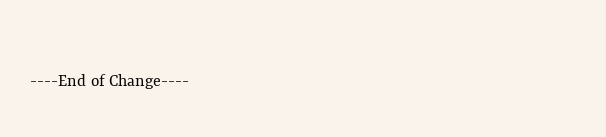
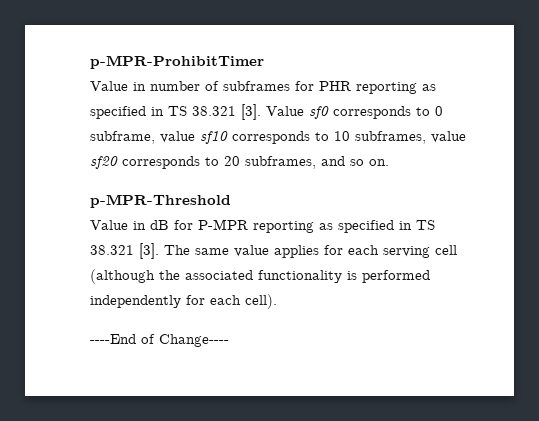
(30, 80) none -> [90,55,264,69] [90,81,436,94] [90,104,443,120] [90,131,466,144] [90,156,389,169] [90,194,231,208] [90,219,435,233] [90,243,457,259] [90,269,430,284] [90,294,277,309] p-MPR-ProhibitTimer // Value in number of subframes for PHR reporting as specified in TS 38.321 [3]. Value sf0 corresponds to 0 subframe, value sf10 corresponds to 10 subframes, value sf20 corresponds to 20 subframes, and so on. // p-MPR-Threshold // Value in dB for P-MPR reporting as specified in TS 38.321 [3]. The same value applies for each serving cell (although the associated functionality is performed independently for each cell). //

